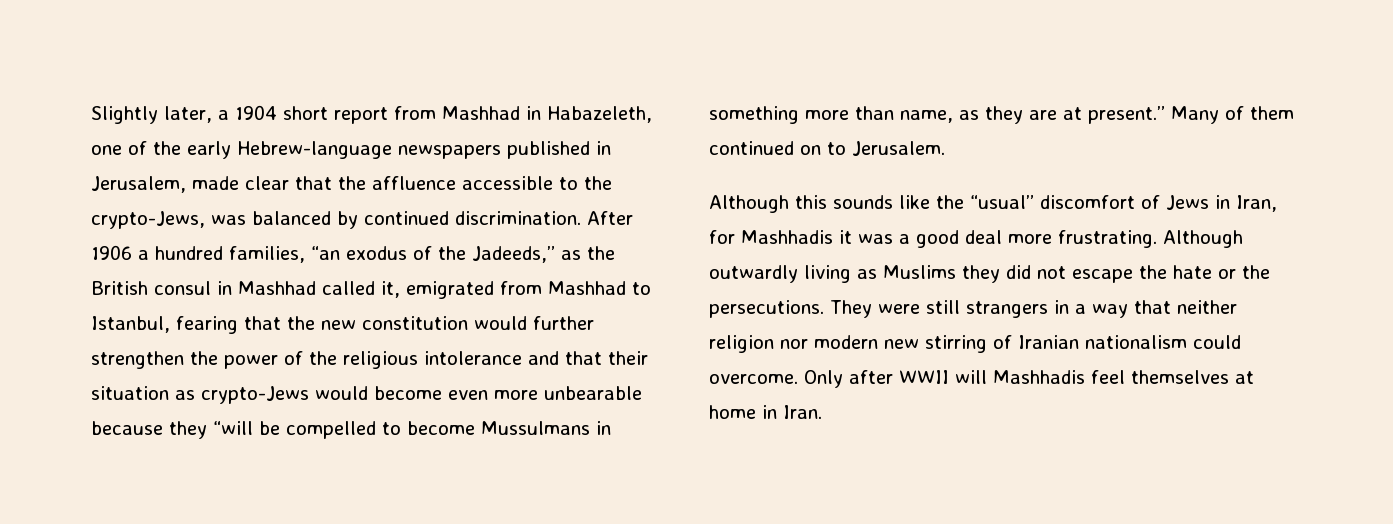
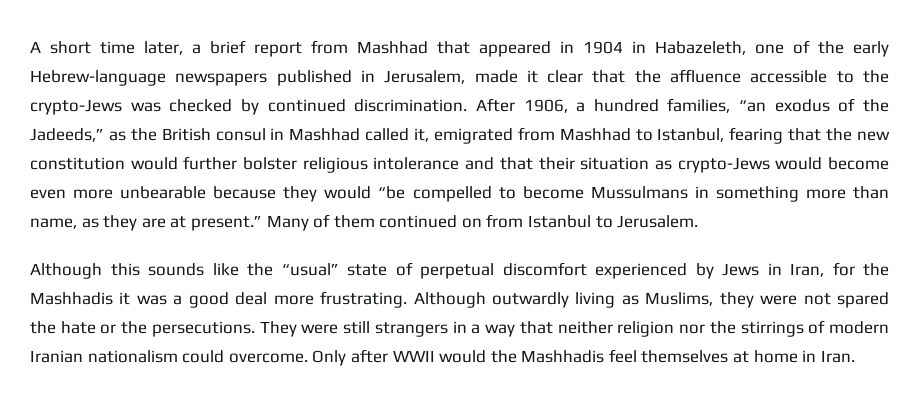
[91,105,520,124] Slightly later, a 1904 short report from Mashhad -> [30,40,623,57] A short time later, a brief report from Mashhad that appeared in 1904
(239, 183) none -> [526,70,538,83] it
[91,211,331,229] crypto-Jews, was balanced -> [30,99,233,115] crypto-Jews was checked
[91,245,132,260] 1906 -> [523,99,568,113] 1906,
[91,351,337,369] strengthen the power of the -> [243,157,298,170] bolster
[213,421,280,435] “will be -> [324,186,406,199] would “be
(821, 150) none -> [486,214,592,228] from Istanbul
[1040,195,1160,209] discomfort of -> [347,262,714,279] state of perpetual discomfort experienced by
(735, 237) none -> [863,263,889,276] the
[883,265,1133,283] Muslims they did not escape -> [645,292,889,308] Muslims, they were not spared
[814,335,1012,353] modern new stirring of -> [709,320,889,337] the stirrings of modern
[955,370,987,384] will -> [439,350,517,363] would the

